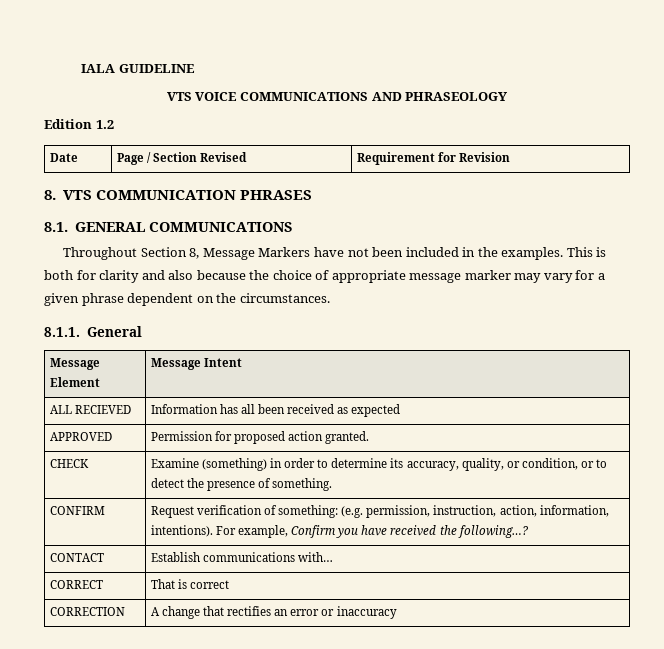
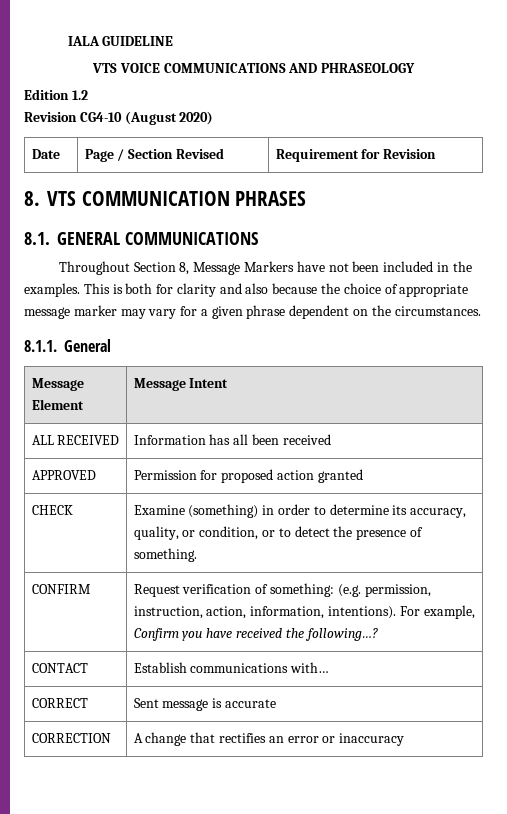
(114, 124) none -> [24,111,214,125] // Revision CG4-10 (August 2020)
[74,405,131,414] RECIEVED -> [57,435,120,445] RECEIVED
[337,404,401,417] as expected -> (331, 439) none
[325,431,370,444] granted. -> [317,469,363,483] granted
[150,579,229,589] That is correct -> [133,698,276,711] Sent message is accurate

